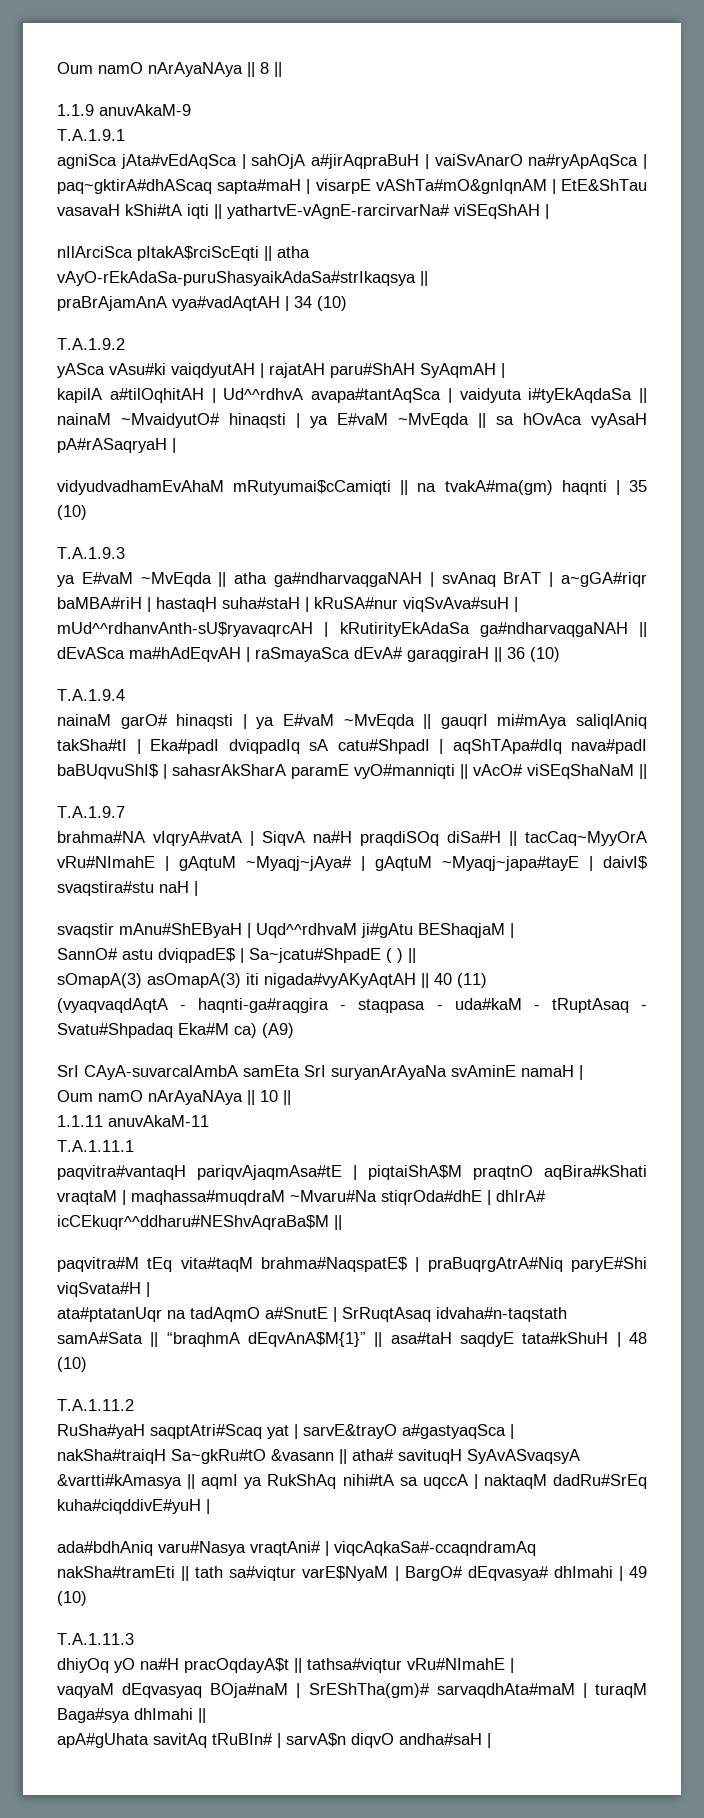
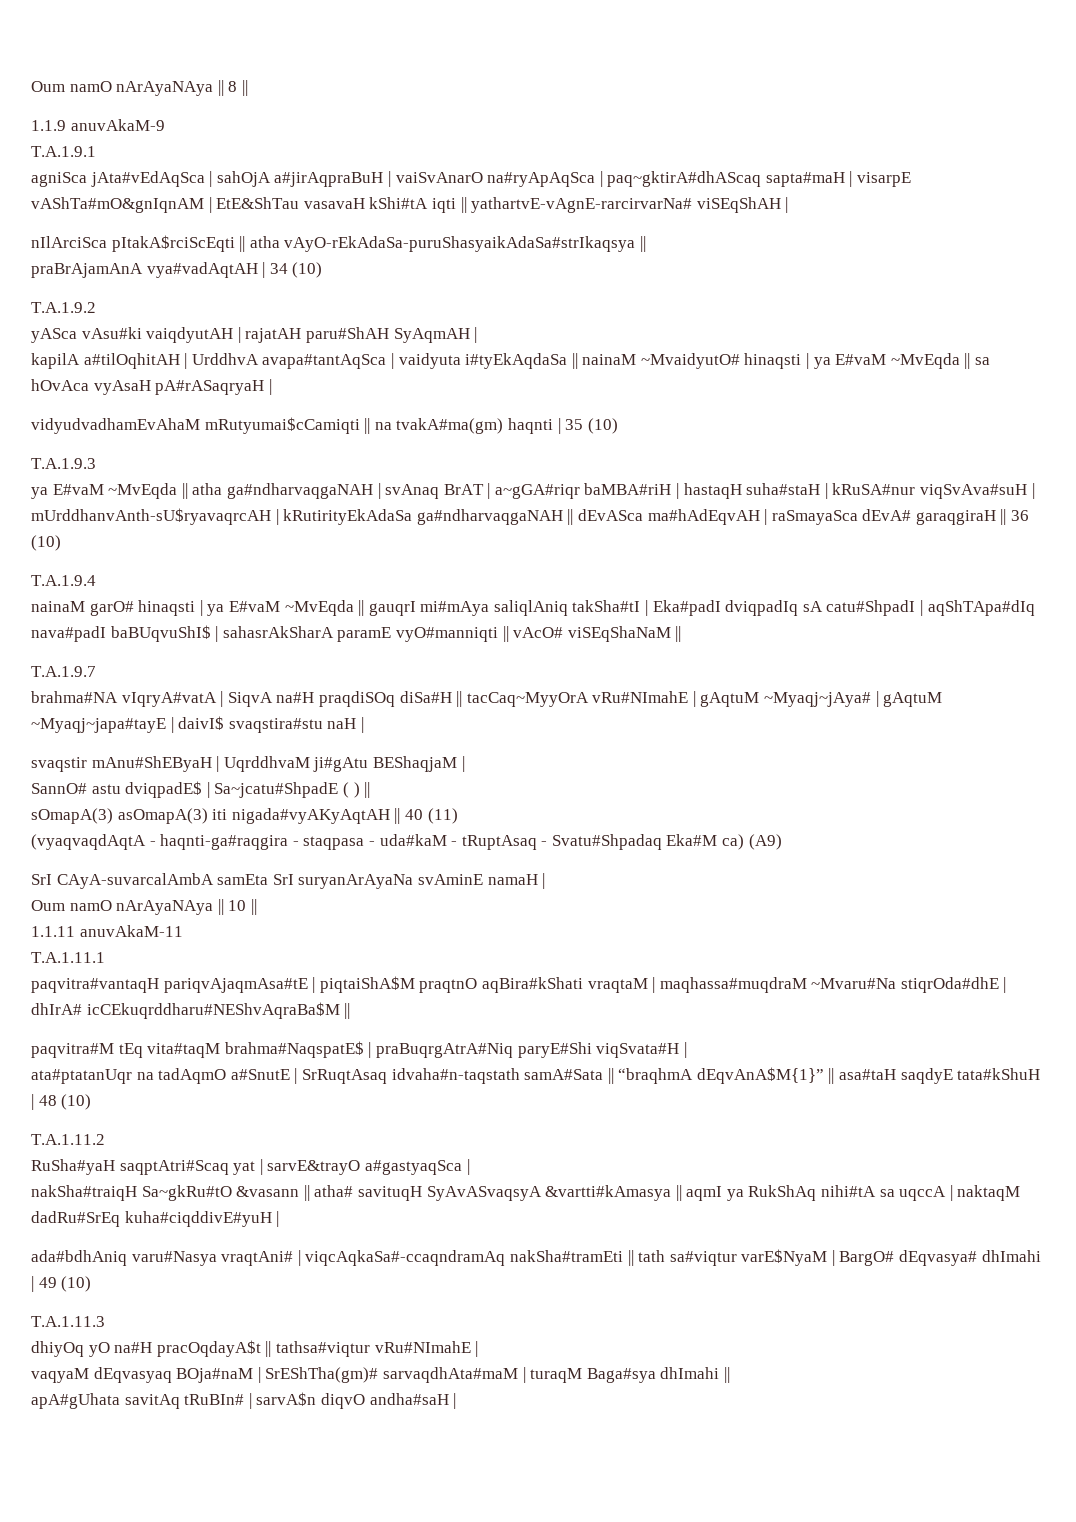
[223,388,304,400] Ud^^rdhvA -> [191,353,259,365] UrddhvA
[57,622,313,637] mUd^^rdhanvAnth-sU$ryavaqrcAH -> [31,508,271,525] mUrddhanvAnth-sU$ryavaqrcAH
[256,923,357,938] Uqd^^rdhvaM -> [223,756,310,772] UqrddhvaM
[57,1215,329,1230] icCEkuqr^^ddharu#NEShvAqraBa$M -> [86,1002,340,1019] icCEkuqrddharu#NEShvAqraBa$M

